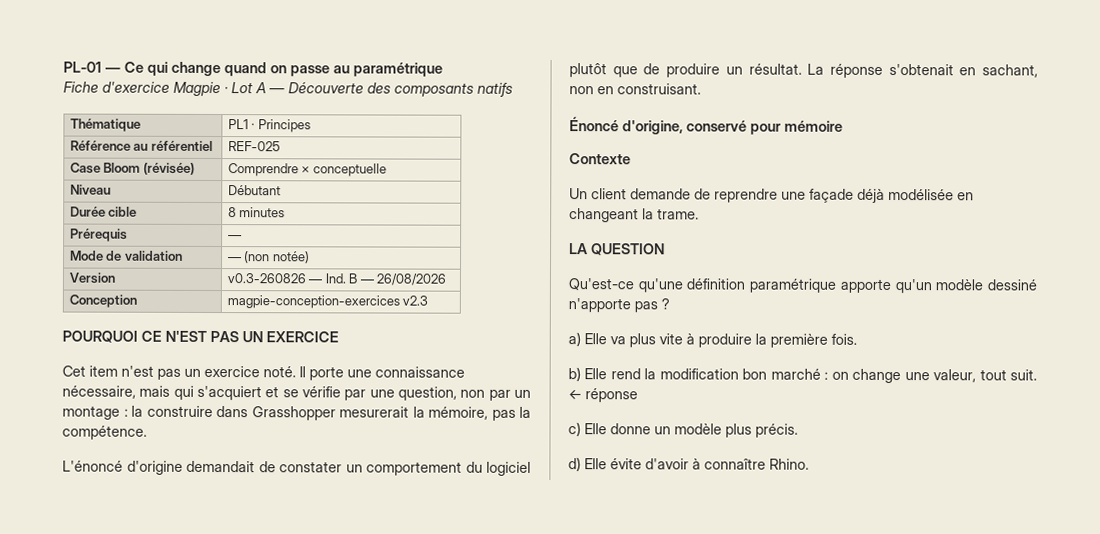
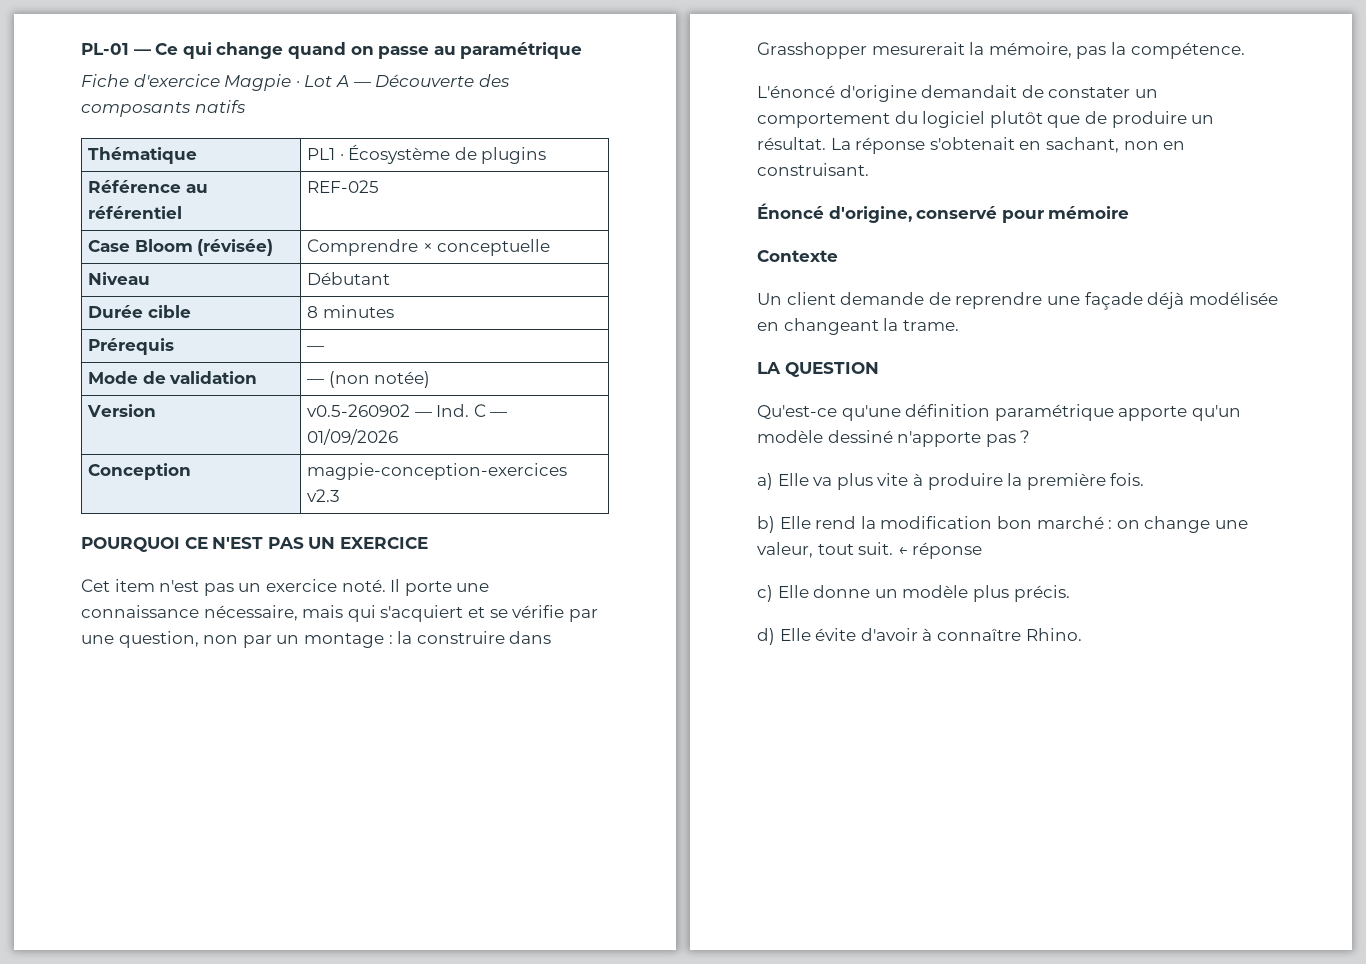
[257,119,311,133] Principes -> [348,144,547,164] Écosystème de plugins
[226,273,306,284] v0.3-260826 -> [306,404,410,417] v0.5-260902
[348,273,447,286] B — 26/08/2026 -> [473,404,508,417] [306,429,398,445] C — 01/09/2026

